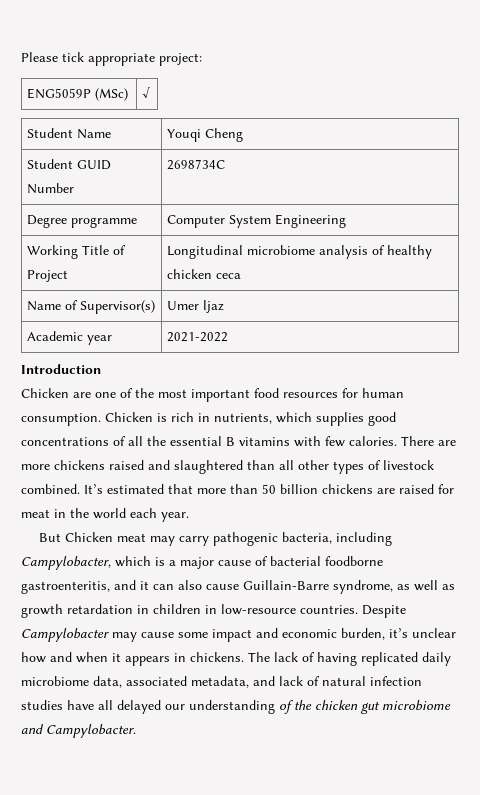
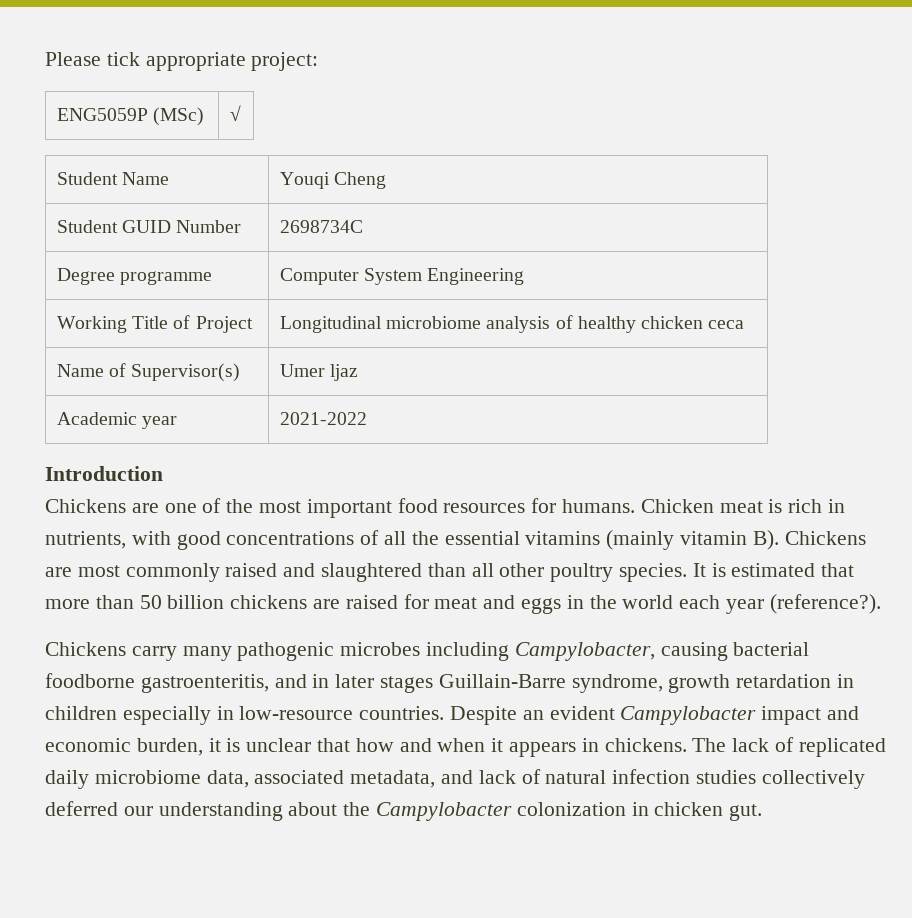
[21,388,69,398] Chicken -> [45,499,126,513] Chickens
[362,388,404,398] [21,412,153,426] human consumption. Chicken -> [562,499,763,513] humans. Chicken meat
[276,412,364,426] which supplies -> [131,531,171,545] with
[226,436,456,447] [21,460,105,470] B vitamins with few calories. There are more chickens -> [525,530,866,550] [45,563,220,582] vitamins (mainly vitamin B). Chickens are most commonly
[333,460,434,474] [21,484,103,494] types of livestock combined. It’s -> [550,563,726,582] poultry species. It is
(50, 513) none -> [483,595,562,614] and eggs
[161,512,189,522] [39,532,393,546] [21,556,383,570] [21,580,455,594] year. // But Chicken meat may carry pathogenic bacteria, including Campylobacter, which is a major cause of bacterial foodborne gastroenteritis, and it can also cause Guillain-Barre syndrome, as well as -> [726,594,881,614] [45,642,810,661] [45,673,663,693] year (reference?). // Chickens carry many pathogenic microbes including Campylobacter, causing bacterial foodborne gastroenteritis, and in later stages Guillain-Barre syndrome,
(201, 609) none -> [122,706,211,725] especially
[21,628,456,642] Campylobacter may cause some impact and economic burden, it’s unclear -> [522,706,860,725] [45,738,351,756] an evident Campylobacter impact and economic burden, it is unclear that
[317,652,357,666] having -> (795, 744) none
[67,700,451,714] [21,724,136,738] have all delayed our understanding of the chicken gut microbiome and Campylobacter. -> [761,770,865,789] [45,801,763,821] collectively deferred our understanding about the Campylobacter colonization in chicken gut.

